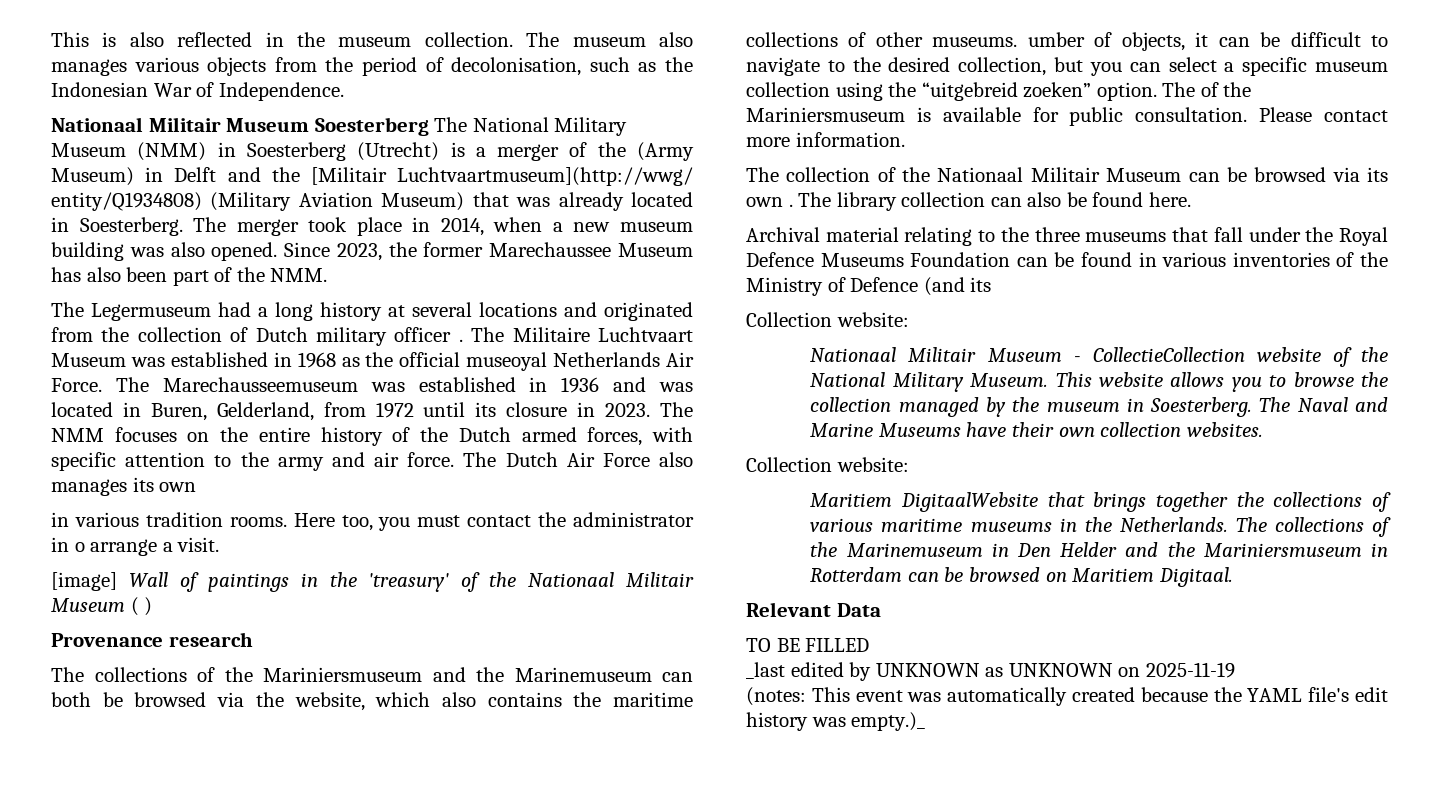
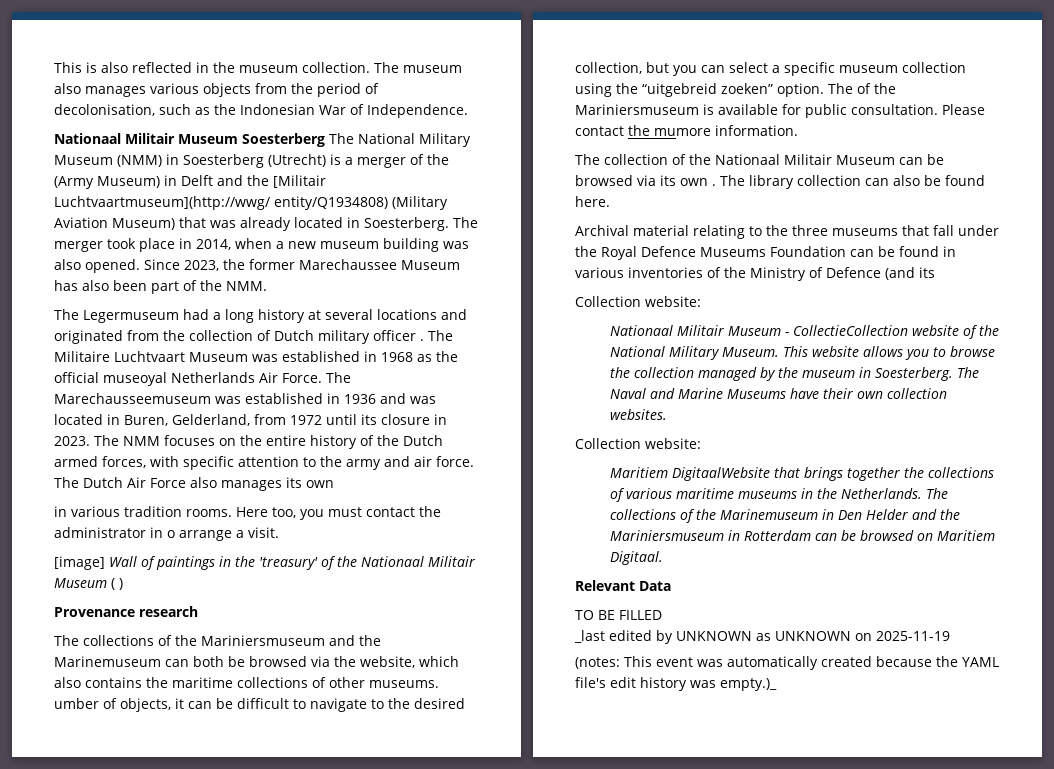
[746,137,790,147] more -> [628,125,711,136] the mumore

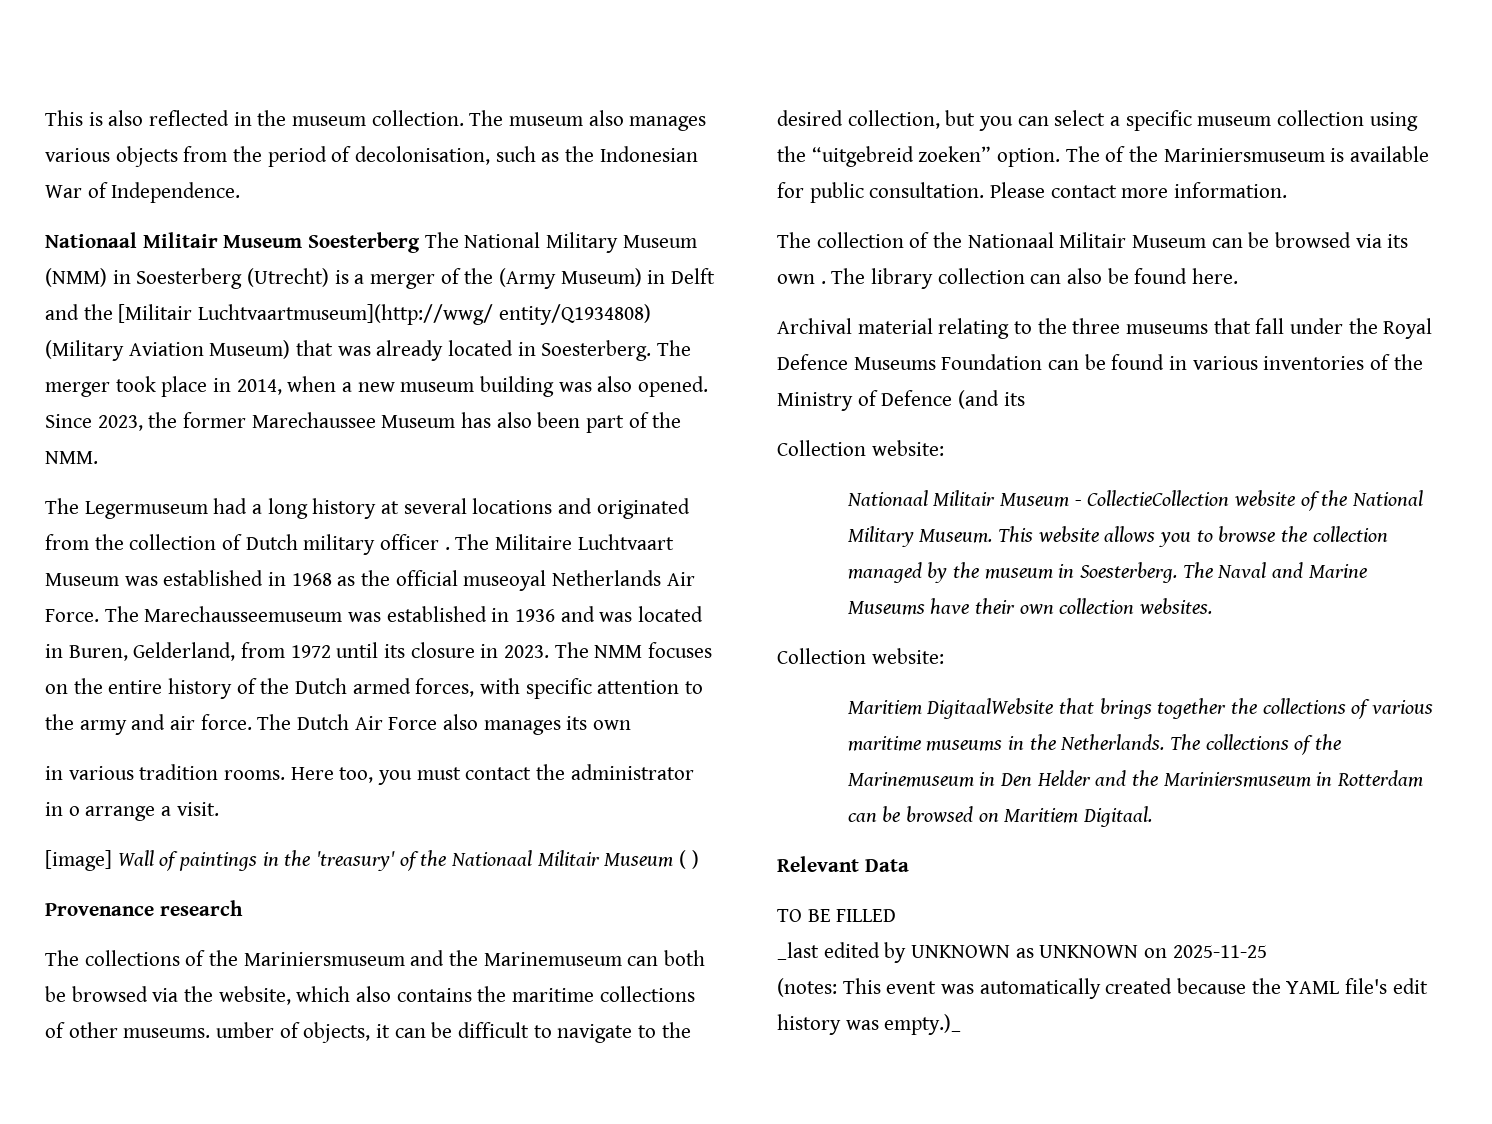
[628,125,711,136] the mumore -> [1121,188,1169,198] more
[876,631,950,641] 2025-11-19 -> [1172,945,1267,958] 2025-11-25

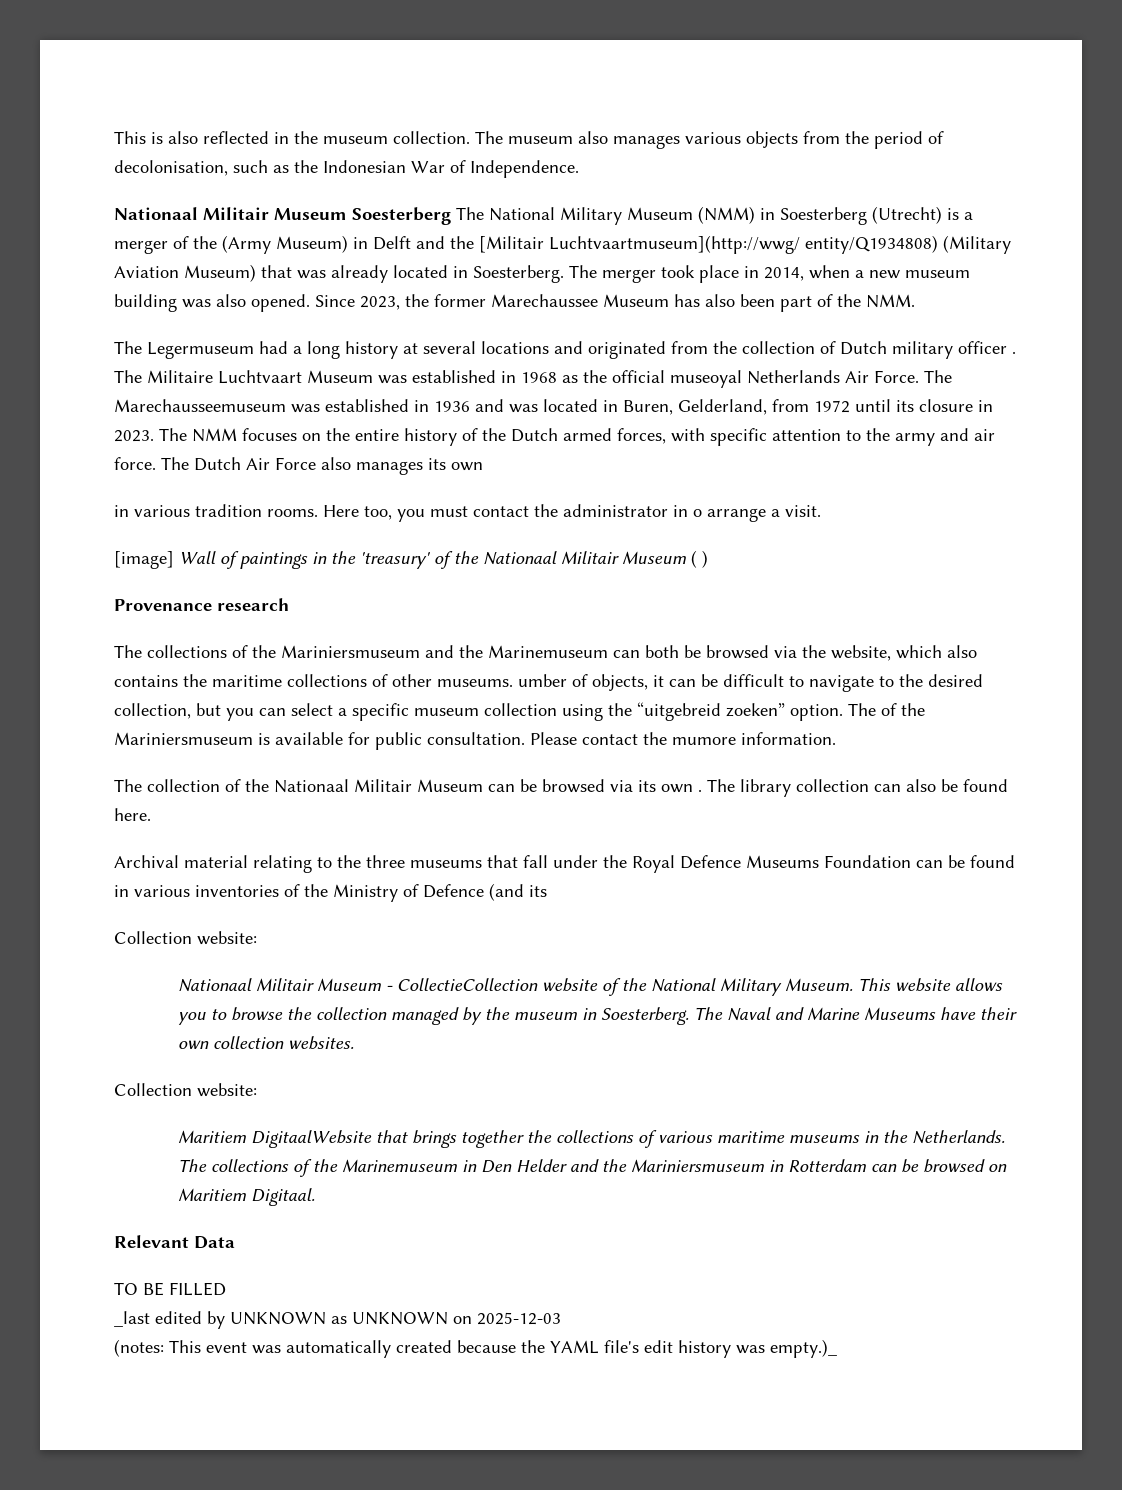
[1121,188,1169,198] more -> [643,732,736,745] the mumore
[1172,945,1267,958] 2025-11-25 -> [477,1312,561,1325] 2025-12-03

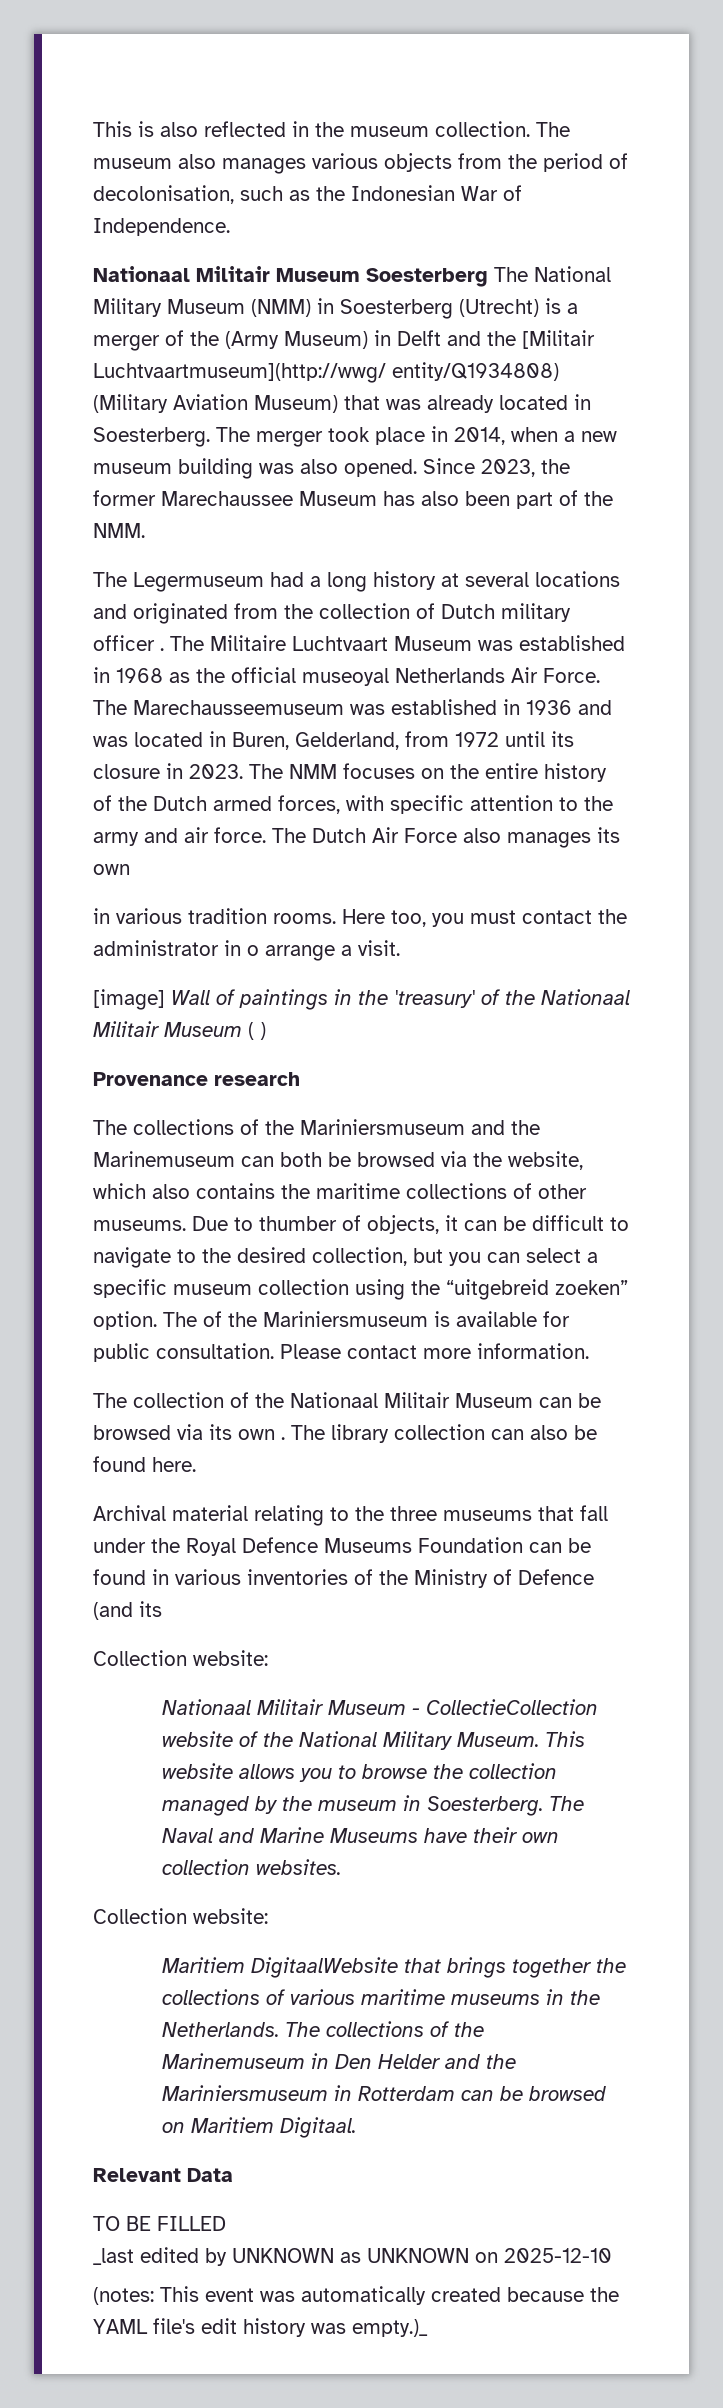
[518,674,567,687] umber -> [192,1216,337,1231] Due to thumber
[643,732,736,745] the mumore -> [423,1348,471,1359] more
[477,1312,561,1325] 2025-12-03 -> [504,2248,612,2263] 2025-12-10

